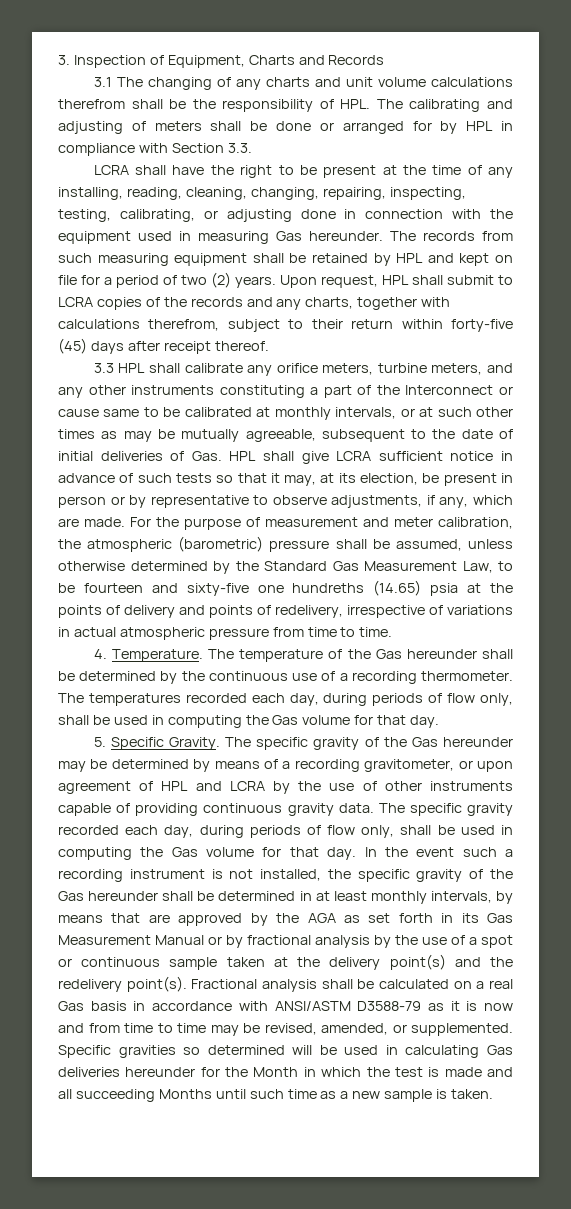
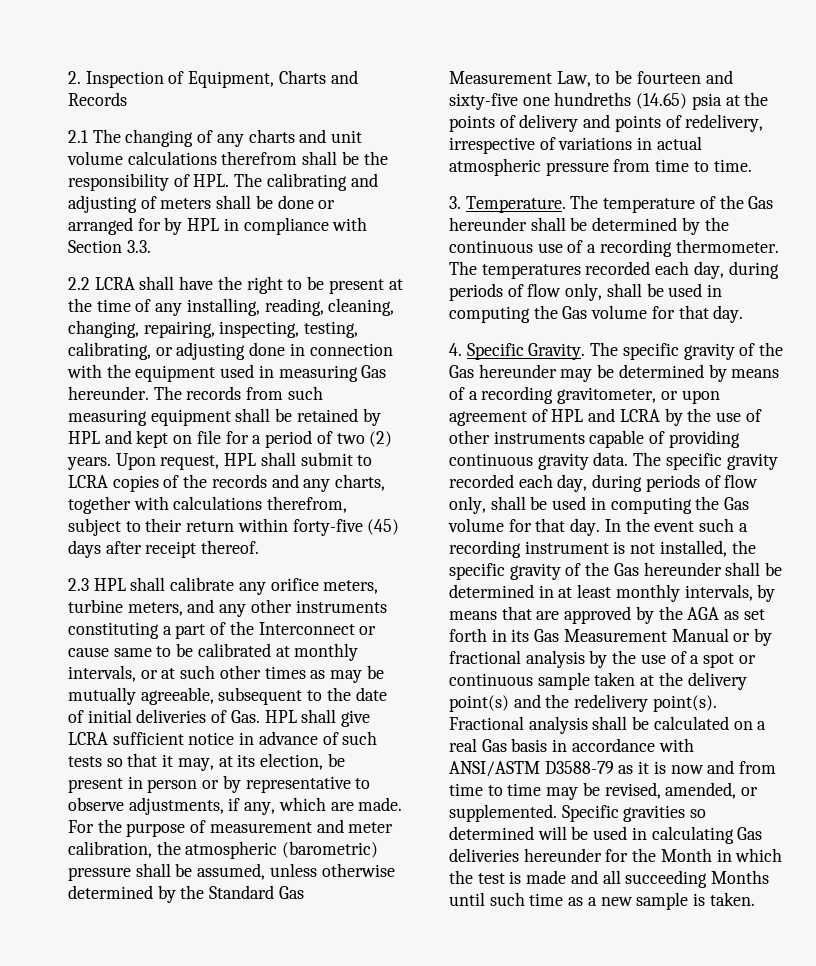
[58,55,70,65] 3. -> [68,71,81,84] 2.
[93,77,112,87] 3.1 -> [68,130,88,143] 2.1
(252, 148) none -> [68,277,90,290] 2.2
[93,363,114,373] 3.3 -> [68,578,89,591] 2.3
[93,649,107,659] 4. -> [449,196,461,209] 3.
[93,737,106,747] 5. -> [449,343,462,356] 4.

